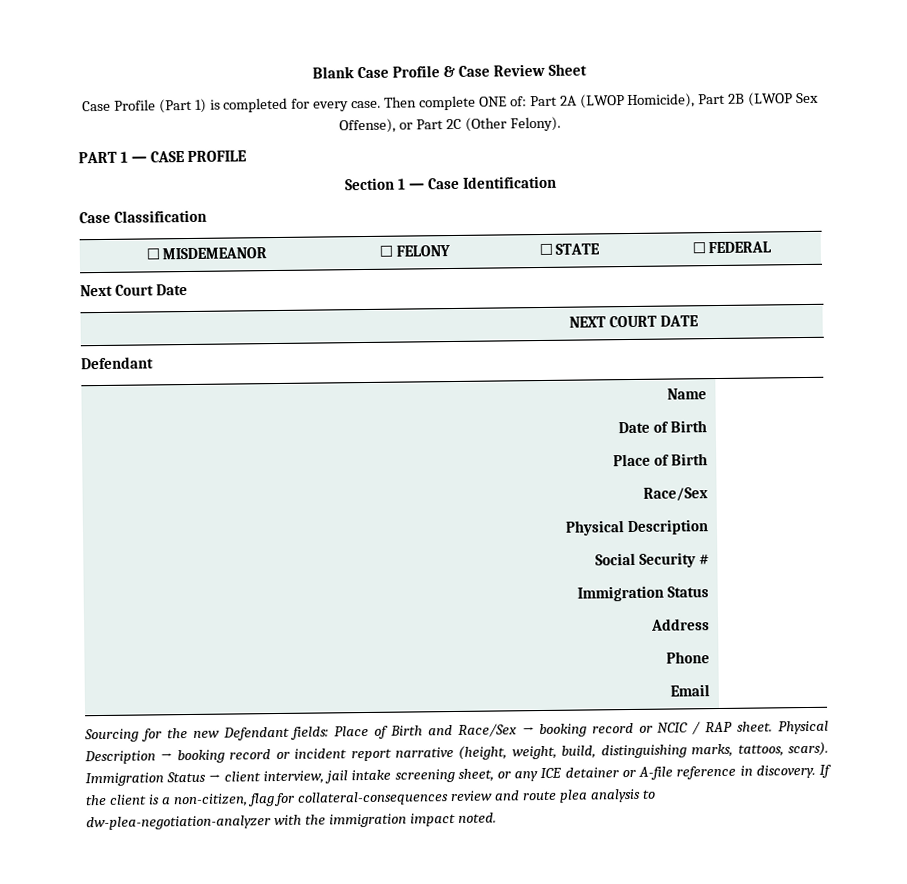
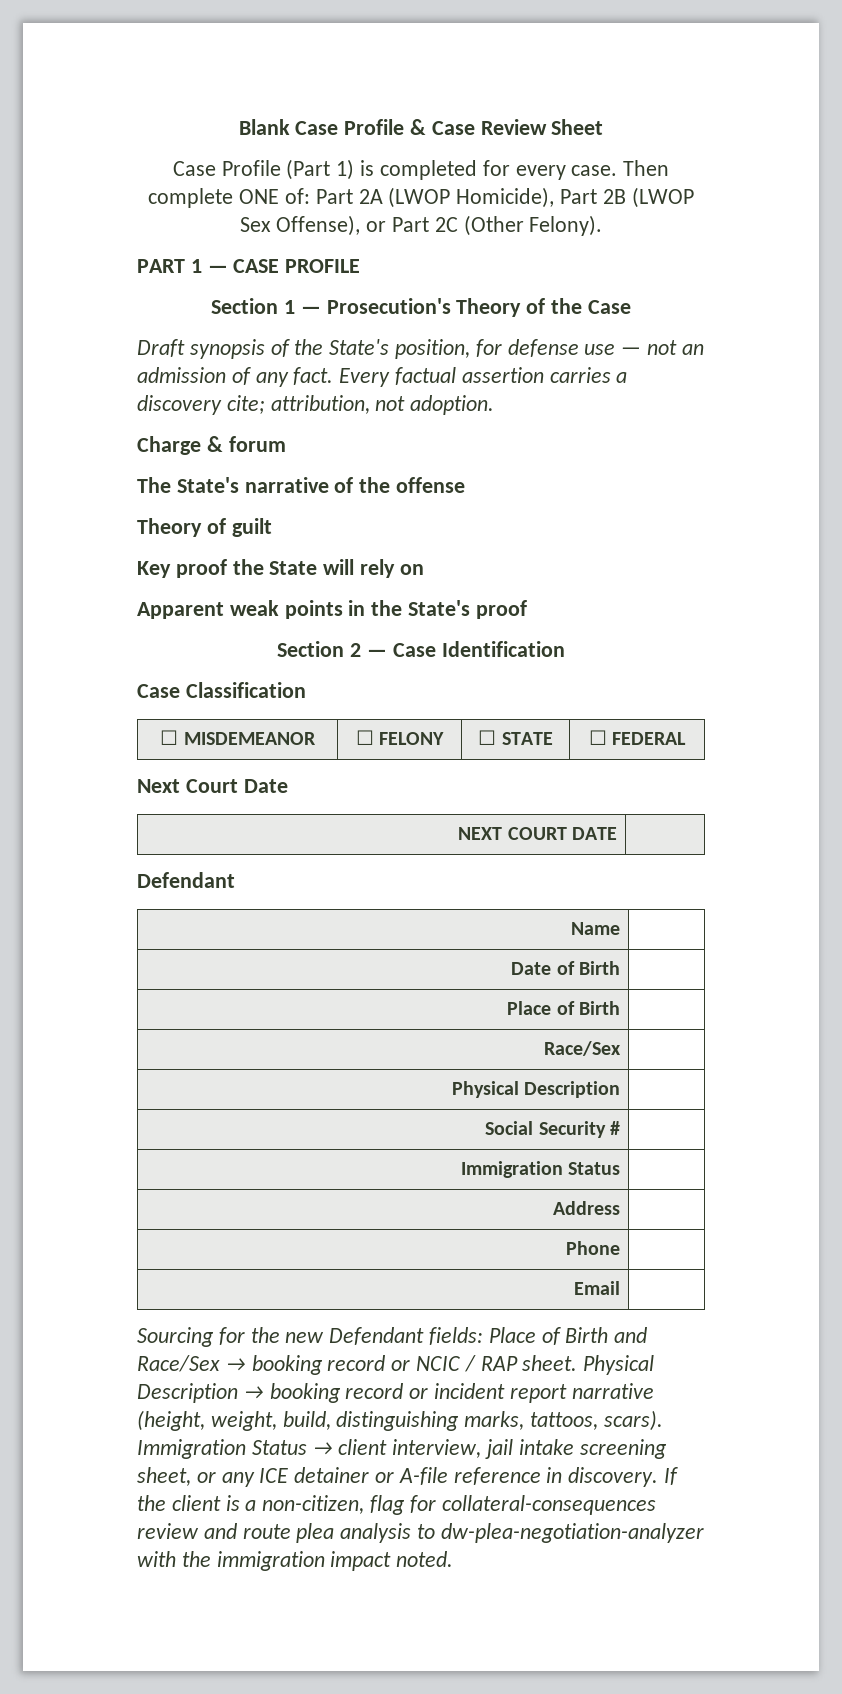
(426, 186) none -> [326,298,631,317] [137,339,704,359] [137,367,628,387] [137,395,495,415] [137,436,286,455] [137,477,466,493] [137,518,272,537] [137,559,424,578] [137,600,527,619] [277,641,387,657] Prosecution's Theory of the Case // Draft synopsis of the State's position, for defense use — not an admission of any fact. Every factual assertion carries a discovery cite; attribution, not adoption. // Charge & forum // The State's narrative of the offense // Theory of guilt // Key proof the State will rely on // Apparent weak points in the State's proof // Section 2 —

